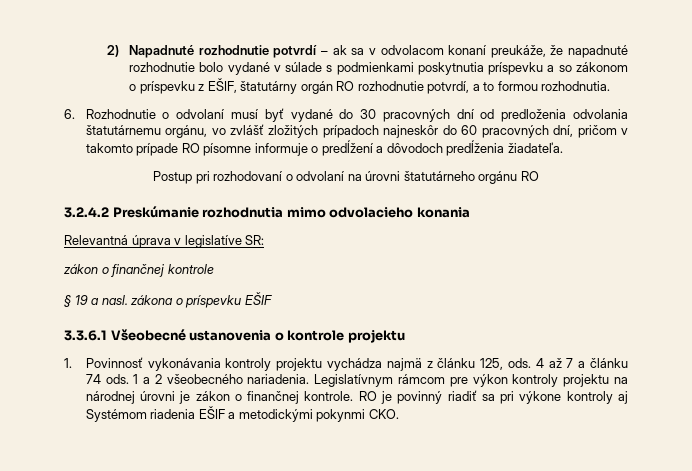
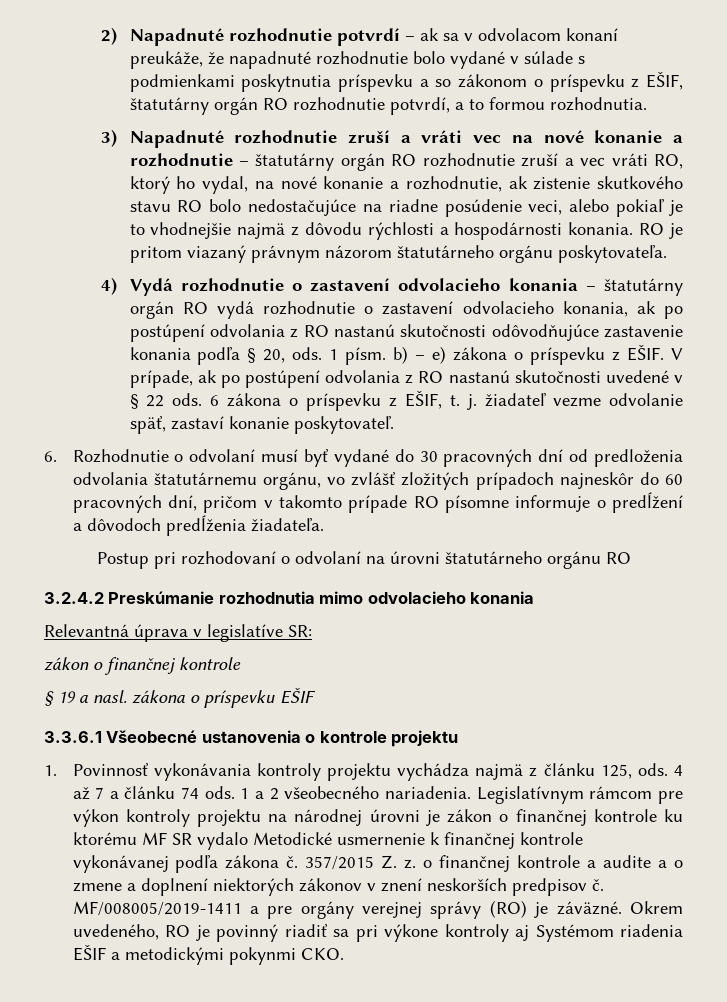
(611, 86) none -> [101,129,683,148] [129,153,683,171] [129,176,683,194] [129,199,684,217] [129,222,684,240] [129,245,667,263] [101,277,683,296] [129,301,684,319] [129,324,684,342] [129,344,683,365] [129,370,683,388] [129,390,683,411] [129,416,394,434] // 3) Napadnuté rozhodnutie zruší a vráti vec na nové konanie a rozhodnutie – štatutárny orgán RO rozhodnutie zruší a vec vráti RO, ktorý ho vydal, na nové konanie a rozhodnutie, ak zistenie skutkového stavu RO bolo nedostačujúce na riadne posúdenie veci, alebo pokiaľ je to vhodnejšie najmä z dôvodu rýchlosti a hospodárnosti konania. RO je pritom viazaný právnym názorom štatutárneho orgánu poskytovateľa. // 4) Vydá rozhodnutie o zastavení odvolacieho konania – štatutárny orgán RO vydá rozhodnutie o zastavení odvolacieho konania, ak po postúpení odvolania z RO nastanú skutočnosti odôvodňujúce zastavenie konania podľa § 20, ods. 1 písm. b) – e) zákona o príspevku z EŠIF. V prípade, ak po postúpení odvolania z RO nastanú skutočnosti uvedené v § 22 ods. 6 zákona o príspevku z EŠIF, t. j. žiadateľ vezme odvolanie späť, zastaví konanie poskytovateľ.
[304,391,354,401] kontrole. -> [593,809,683,822] [72,832,583,850] [72,855,683,873] [72,878,604,896] [72,900,683,919] [72,924,159,940] kontrole ku ktorému MF SR vydalo Metodické usmernenie k finančnej kontrole vykonávanej podľa zákona č. 357/2015 Z. z. o finančnej kontrole a audite a o zmene a doplnení niektorých zákonov v znení neskorších predpisov č. MF/008005/2019-1411 a pre orgány verejnej správy (RO) je záväzné. Okrem uvedeného,

